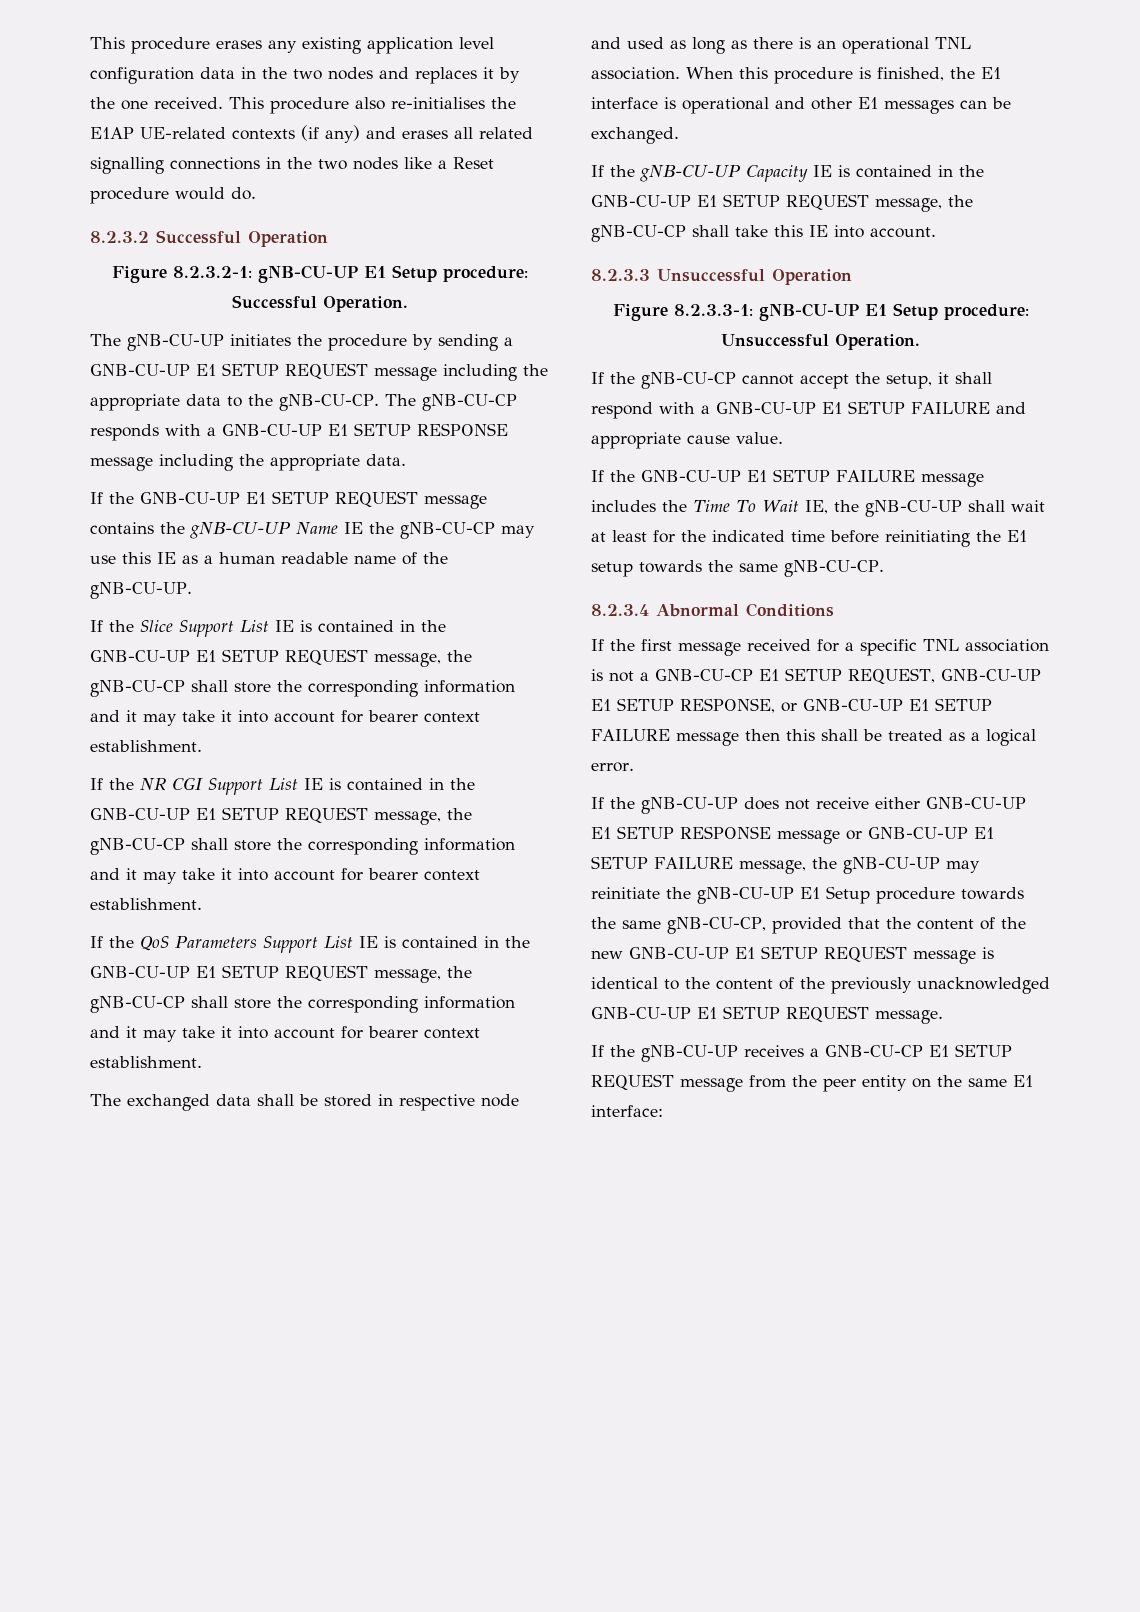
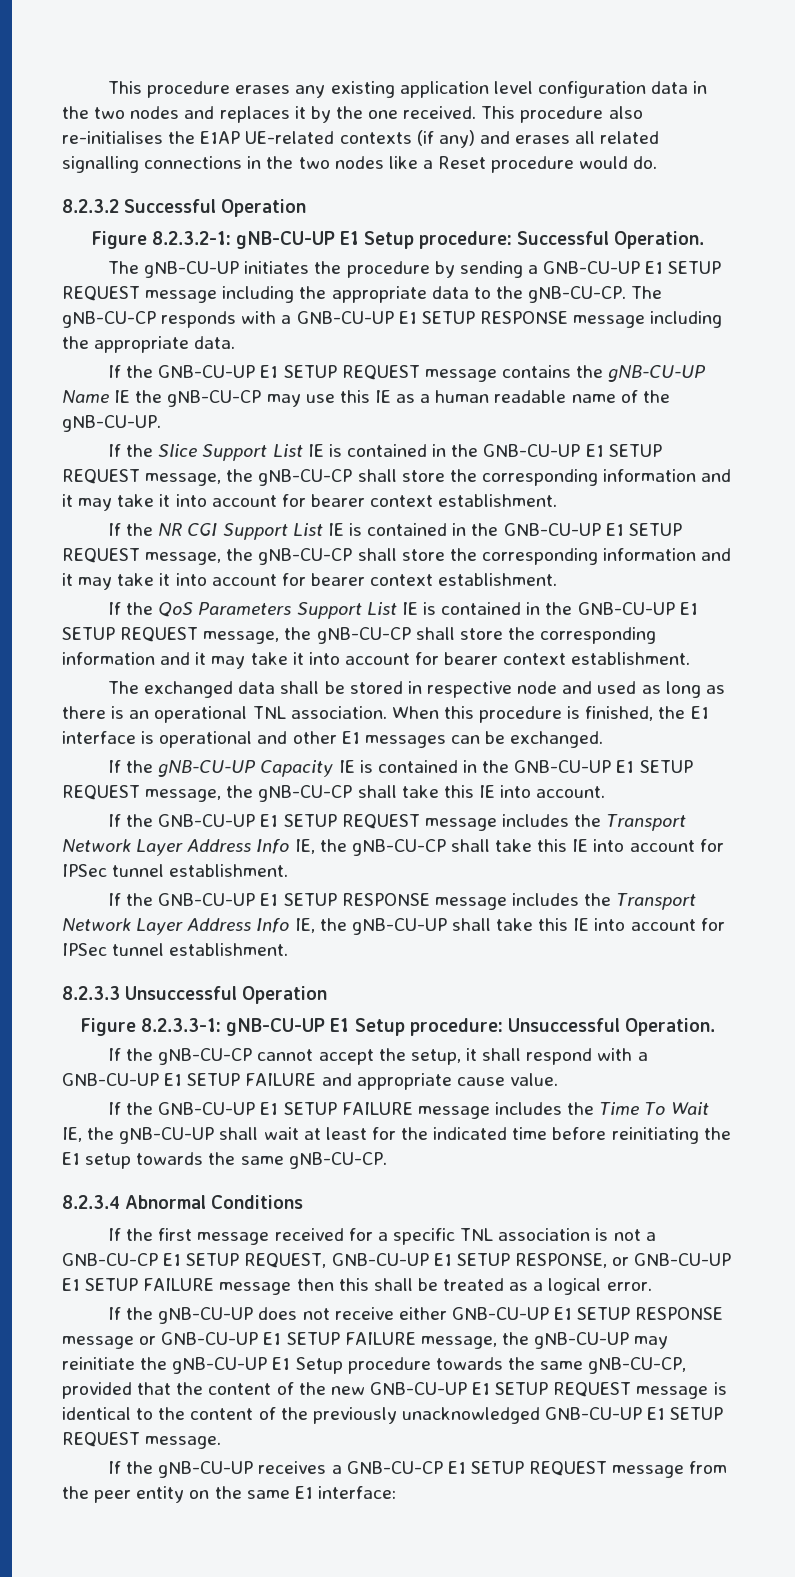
(936, 232) none -> [108,814,687,831] [62,839,724,856] [62,864,289,877] [108,893,697,910] [62,918,725,935] [62,943,289,956] // If the GNB-CU-UP E1 SETUP REQUEST message includes the Transport Network Layer Address Info IE, the gNB-CU-CP shall take this IE into account for IPSec tunnel establishment. // If the GNB-CU-UP E1 SETUP RESPONSE message includes the Transport Network Layer Address Info IE, the gNB-CU-UP shall take this IE into account for IPSec tunnel establishment.

